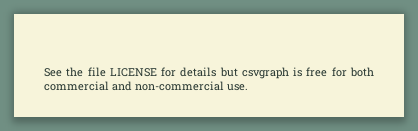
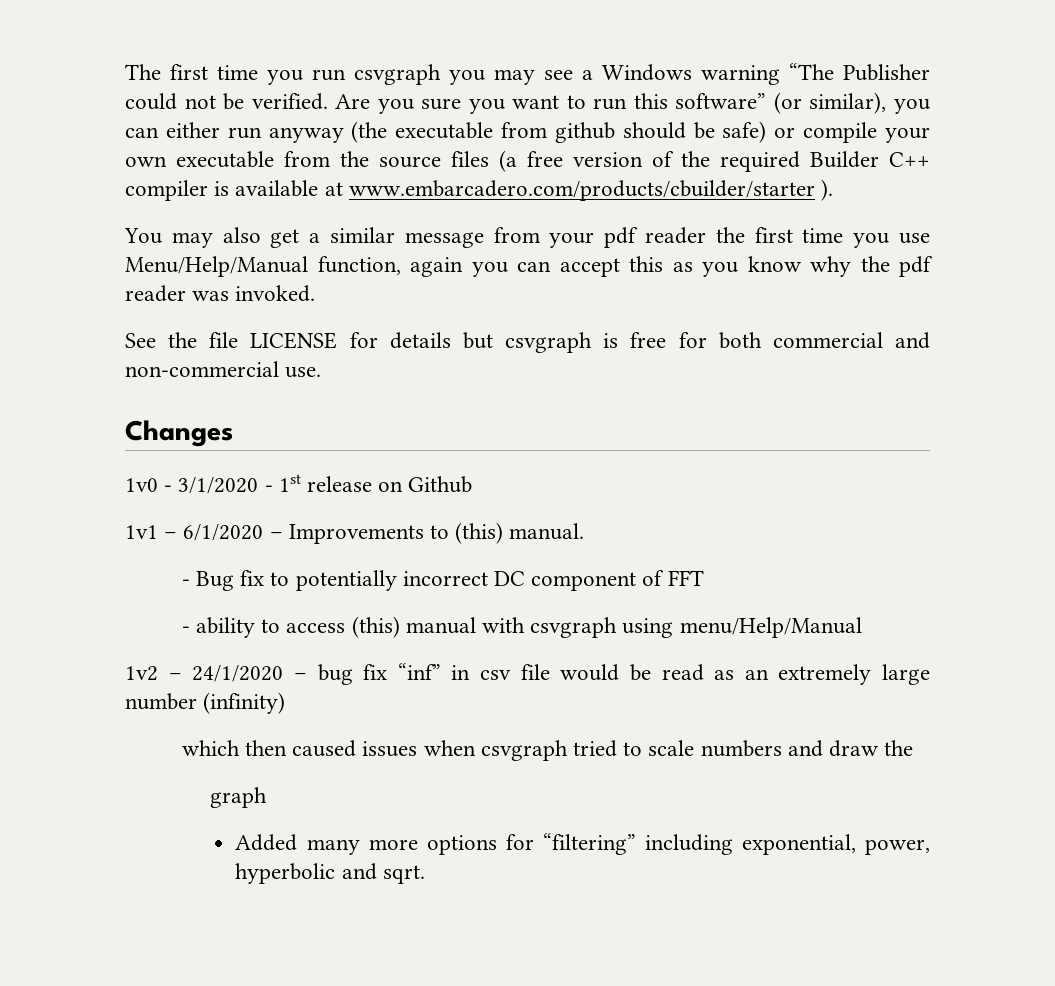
(44, 72) none -> [125,63,930,85] [125,92,930,114] [125,121,930,143] [125,150,930,172] [125,179,834,201] [124,227,930,248] [125,256,933,277] [125,285,316,302] The first time you run csvgraph you may see a Windows warning “The Publisher could not be verified. Are you sure you want to run this software” (or similar), you can either run anyway (the executable from github should be safe) or compile your own executable from the source files (a free version of the required Builder C++ compiler is available at www.embarcadero.com/products/cbuilder/starter ). // You may also get a similar message from your pdf reader the first time you use Menu/Help/Manual function, again you can accept this as you know why the pdf reader was invoked. //
(248, 87) none -> [125,420,233,447] [125,474,473,494] [125,522,585,544] [181,570,704,591] [181,616,862,638] [125,663,930,685] [125,692,286,714] [181,740,914,761] [210,787,268,808] [235,833,930,855] [235,863,425,884] // Changes // 1v0 - 3/1/2020 - 1st release on Github // 1v1 – 6/1/2020 – Improvements to (this) manual. // - Bug fix to potentially incorrect DC component of FFT // - ability to access (this) manual with csvgraph using menu/Help/Manual // 1v2 – 24/1/2020 – bug fix “inf” in csv file would be read as an extremely large number (infinity) // which then caused issues when csvgraph tried to scale numbers and draw the // graph // Added many more options for “filtering” including exponential, power, hyperbolic and sqrt.

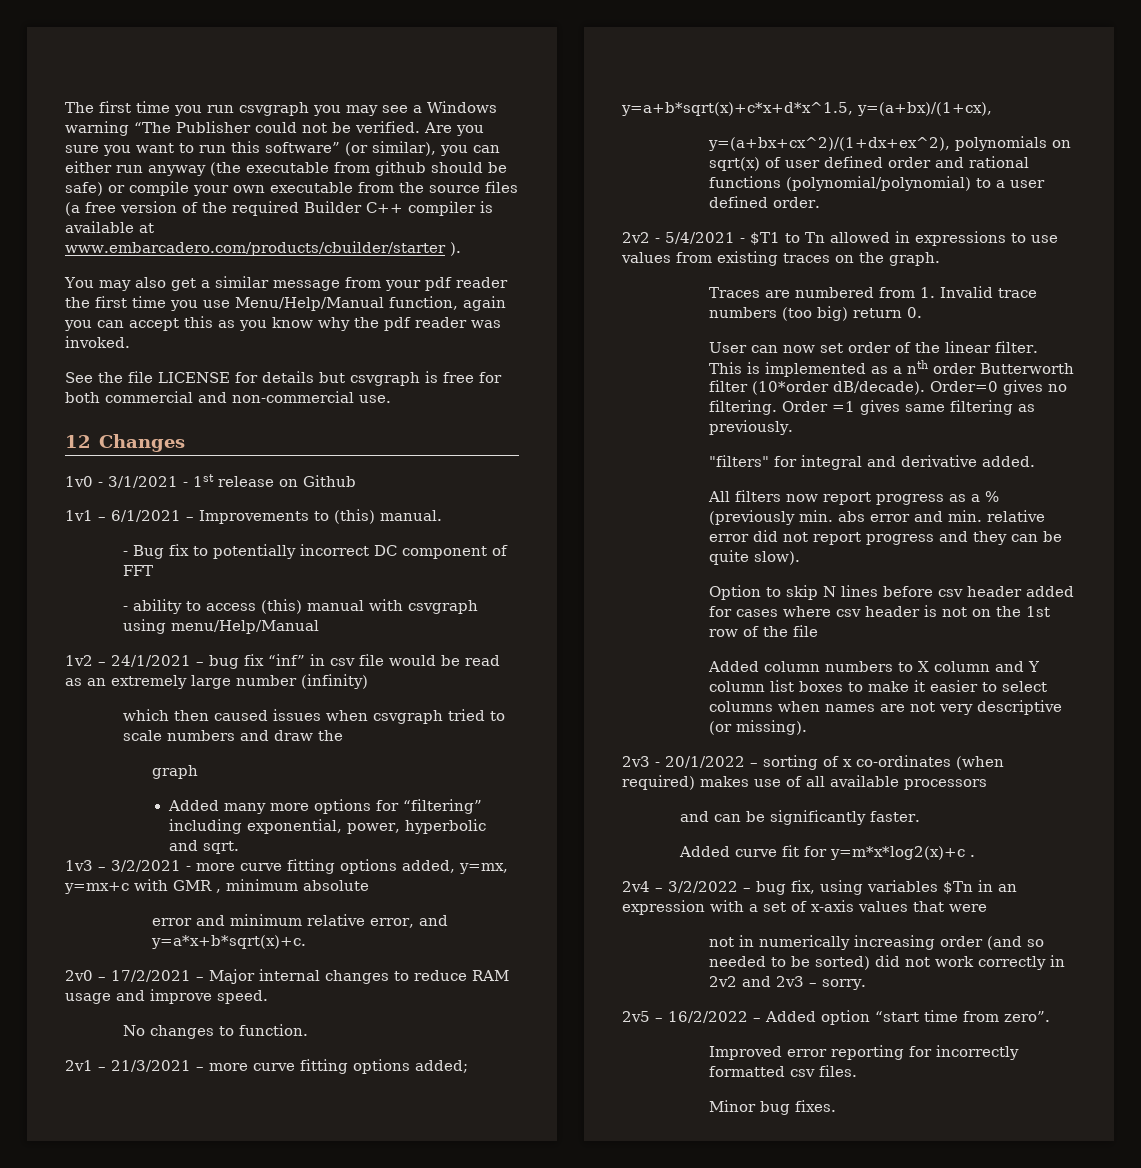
(322, 372) none -> [65,435,91,448] 12
[178,477,259,494] 3/1/2020 -> [108,476,178,488] 3/1/2021
[183,524,264,541] 6/1/2020 -> [111,510,181,522] 6/1/2021
[192,665,284,682] 24/1/2020 -> [111,655,191,667] 24/1/2021
(425, 874) none -> [65,859,508,874] [64,879,369,894] [152,914,449,928] [151,935,307,949] [65,969,509,984] [65,989,268,1004] [123,1024,309,1039] [65,1059,468,1074] [621,102,992,116] [708,136,1072,151] [709,156,1030,171] [709,176,1046,191] [709,196,821,208] [622,231,1058,246] [621,251,940,266] [709,286,1038,298] [709,306,923,321] [709,341,1039,353] [709,360,1075,377] [709,380,1068,395] [709,400,1036,415] [709,420,794,435] [709,455,1036,470] [708,490,1000,505] [709,510,1046,525] [709,530,1063,545] [709,550,801,565] [709,585,1075,600] [709,605,1051,617] [709,625,819,637] [708,661,1041,672] [709,680,1048,692] [709,700,1063,715] [709,720,808,735] [622,755,1004,770] [622,775,987,790] [680,810,921,825] [679,845,976,860] [622,880,1017,895] [622,900,987,915] [709,935,1045,950] [709,955,1066,970] [709,976,867,990] [622,1010,1050,1025] [709,1045,1020,1060] [709,1065,858,1077] [709,1100,837,1115] // 1v3 – 3/2/2021 - more curve fitting options added, y=mx, y=mx+c with GMR , minimum absolute // error and minimum relative error, and y=a*x+b*sqrt(x)+c. // 2v0 – 17/2/2021 – Major internal changes to reduce RAM usage and improve speed. // No changes to function. // 2v1 – 21/3/2021 – more curve fitting options added; y=a+b*sqrt(x)+c*x+d*x^1.5, y=(a+bx)/(1+cx), // y=(a+bx+cx^2)/(1+dx+ex^2), polynomials on sqrt(x) of user defined order and rational functions (polynomial/polynomial) to a user defined order. // 2v2 - 5/4/2021 - $T1 to Tn allowed in expressions to use values from existing traces on the graph. // Traces are numbered from 1. Invalid trace numbers (too big) return 0. // User can now set order of the linear filter. This is implemented as a nth order Butterworth filter (10*order dB/decade). Order=0 gives no filtering. Order =1 gives same filtering as previously. // "filters" for integral and derivative added. // All filters now report progress as a % (previously min. abs error and min. relative error did not report progress and they can be quite slow). // Option to skip N lines before csv header added for cases where csv header is not on the 1st row of the file // Added column numbers to X column and Y column list boxes to make it easier to select columns when names are not very descriptive (or missing). // 2v3 - 20/1/2022 – sorting of x co-ordinates (when required) makes use of all available processors // and can be significantly faster. // Added curve fit for y=m*x*log2(x)+c . // 2v4 – 3/2/2022 – bug fix, using variables $Tn in an expression with a set of x-axis values that were // not in numerically increasing order (and so needed to be sorted) did not work correctly in 2v2 and 2v3 – sorry. // 2v5 – 16/2/2022 – Added option “start time from zero”. // Improved error reporting for incorrectly formatted csv files. // Minor bug fixes.

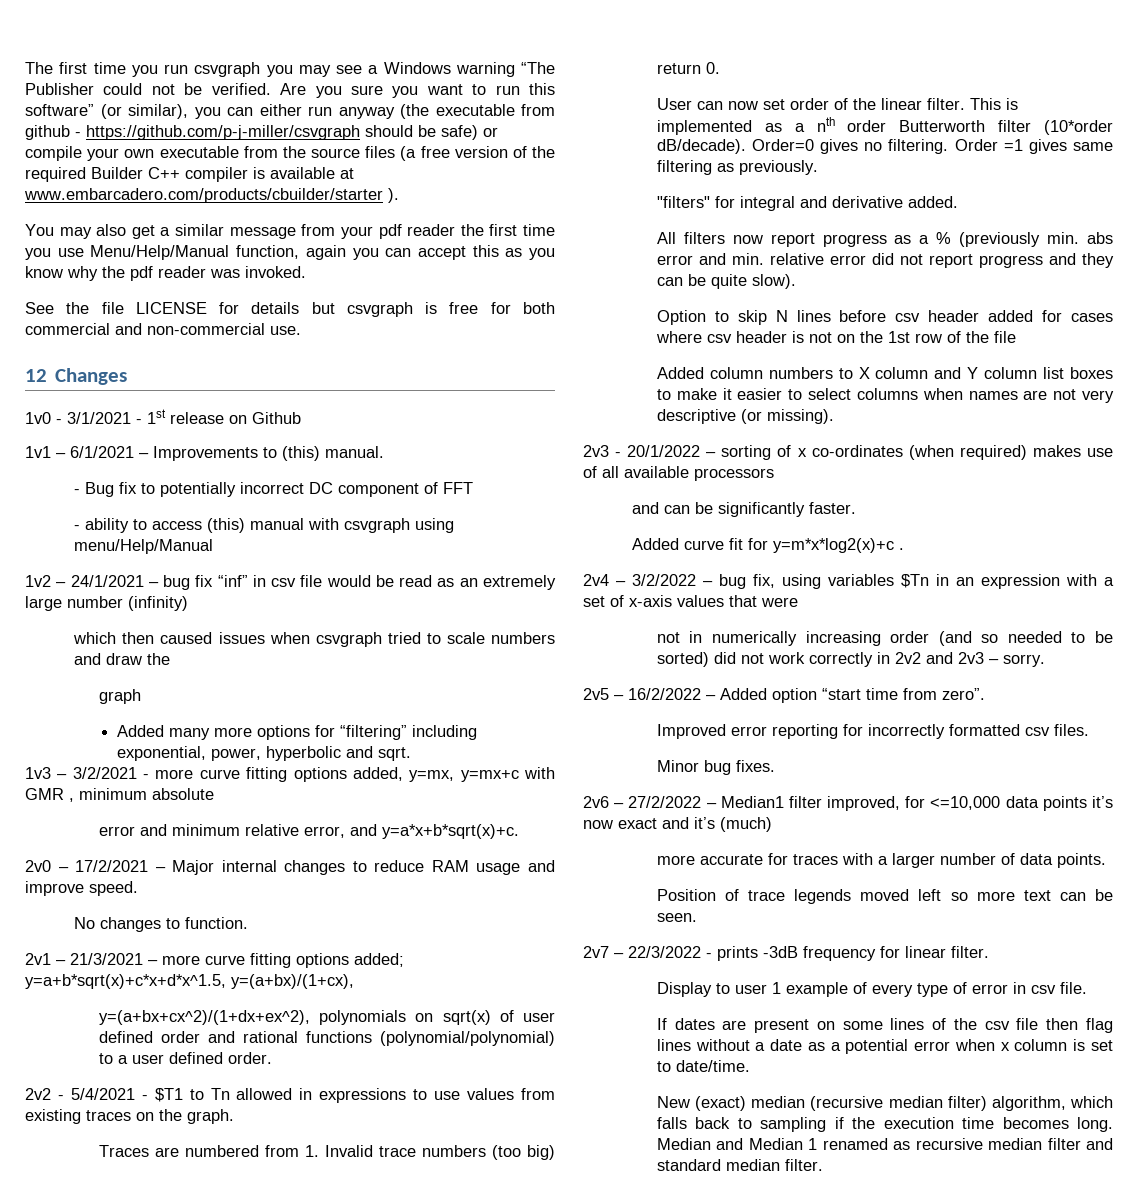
(426, 168) none -> [75,125,360,140] - https://github.com/p-j-miller/csvgraph
(837, 1106) none -> [583,796,1113,811] [583,817,772,832] [656,853,1106,868] [656,889,1113,904] [656,913,697,922] [583,946,989,961] [656,982,1087,997] [656,1018,1113,1033] [656,1039,1113,1054] [656,1060,750,1072] [656,1096,1113,1111] [656,1117,1113,1132] [656,1138,1113,1150] [656,1159,823,1171] // 2v6 – 27/2/2022 – Median1 filter improved, for <=10,000 data points it’s now exact and it’s (much) // more accurate for traces with a larger number of data points. // Position of trace legends moved left so more text can be seen. // 2v7 – 22/3/2022 - prints -3dB frequency for linear filter. // Display to user 1 example of every type of error in csv file. // If dates are present on some lines of the csv file then flag lines without a date as a potential error when x column is set to date/time. // New (exact) median (recursive median filter) algorithm, which falls back to sampling if the execution time becomes long. Median and Median 1 renamed as recursive median filter and standard median filter.

